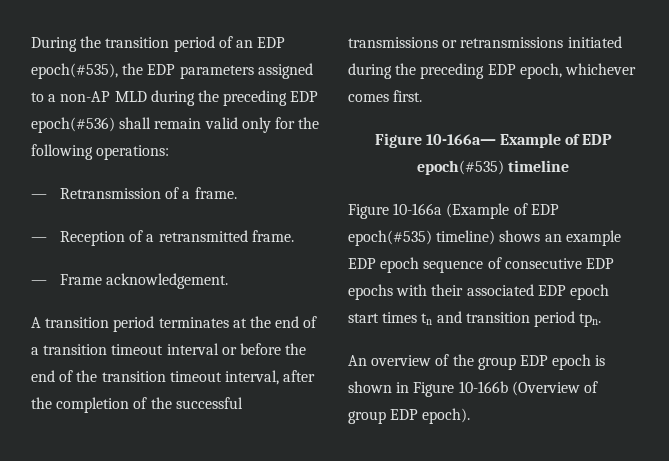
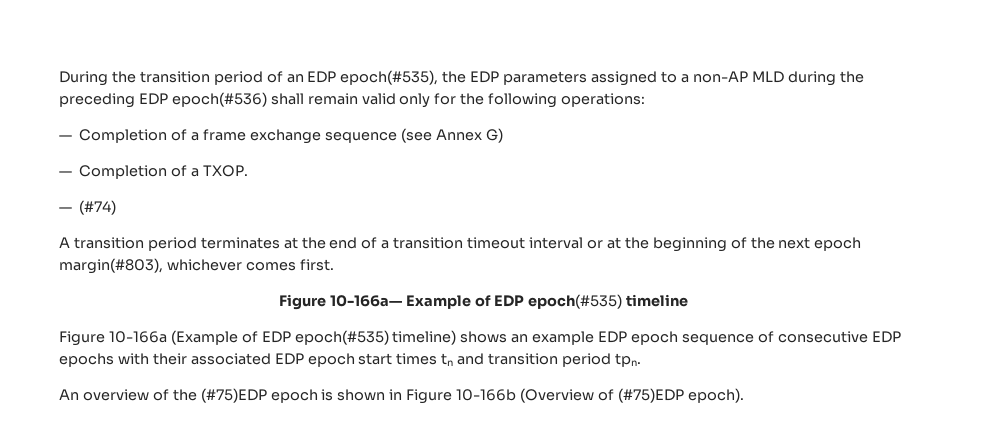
[60,187,237,199] [31,230,294,246] [31,273,229,289] Retransmission of a frame. // — Reception of a retransmitted frame. // — Frame acknowledgement. -> [79,128,503,144] [59,165,249,179] [59,200,117,215] Completion of a frame exchange sequence (see Annex G) // — Completion of a TXOP. // — (#74)
[239,343,307,355] [31,370,316,385] [31,397,243,413] [348,36,622,48] [348,63,562,79] before the end of the transition timeout interval, after the completion of the successful transmissions or retransmissions initiated during the preceding EDP epoch, -> [606,237,862,252] [59,258,163,274] at the beginning of the next epoch margin(#803),
[477,355,548,370] group EDP -> [200,388,267,403] (#75)EDP
[348,409,419,424] group EDP -> [617,388,684,403] (#75)EDP

